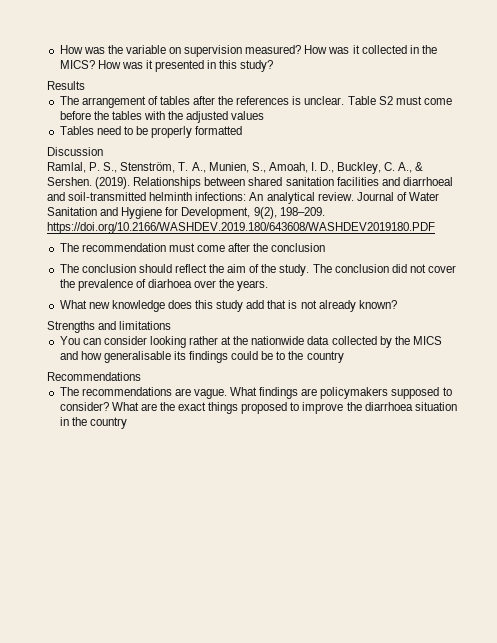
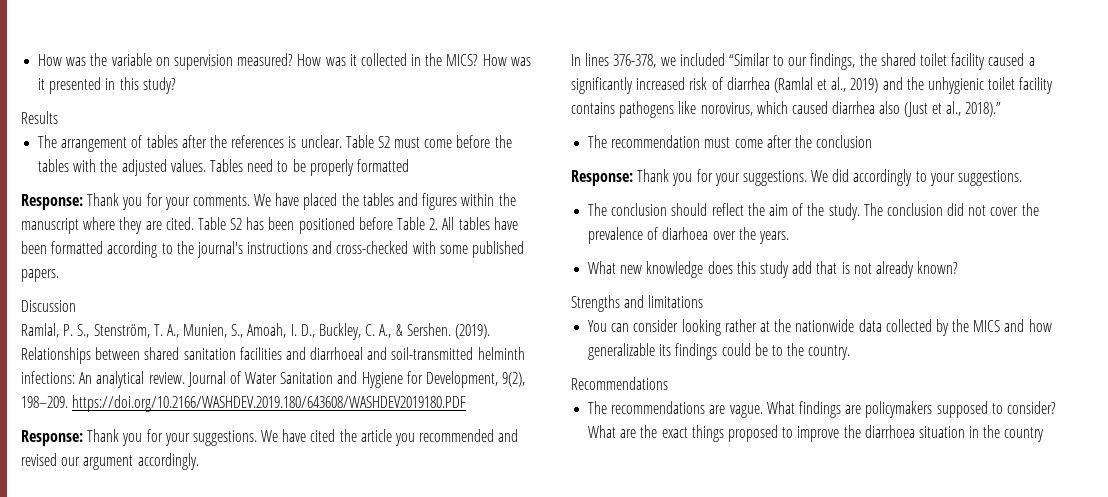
[231,111,265,120] values // -> [170,159,206,172] values.
(243, 130) none -> [21,193,516,210] [21,217,518,234] [21,241,525,258] [21,269,59,282] // Response: Thank you for your comments. We have placed the tables and figures within the manuscript where they are cited. Table S2 has been positioned before Table 2. All tables have been formatted according to the journal's instructions and cross-checked with some published papers.
(435, 228) none -> [21,429,519,446] [21,453,199,470] [571,53,1035,70] [571,77,1054,94] [571,101,1002,118] // Response: Thank you for your suggestions. We have cited the article you recommended and revised our argument accordingly. // In lines 376-378, we included “Similar to our findings, the shared toilet facility caused a significantly increased risk of diarrhea (Ramlal et al., 2019) and the unhygienic toilet facility contains pathogens like norovirus, which caused diarrhea also (Just et al., 2018).”
(326, 247) none -> [571,169,1023,186] // Response: Thank you for your suggestions. We did accordingly to your suggestions.
[103,351,171,363] generalisable -> [588,343,656,360] generalizable
[306,351,344,363] country -> [808,345,851,360] country.

